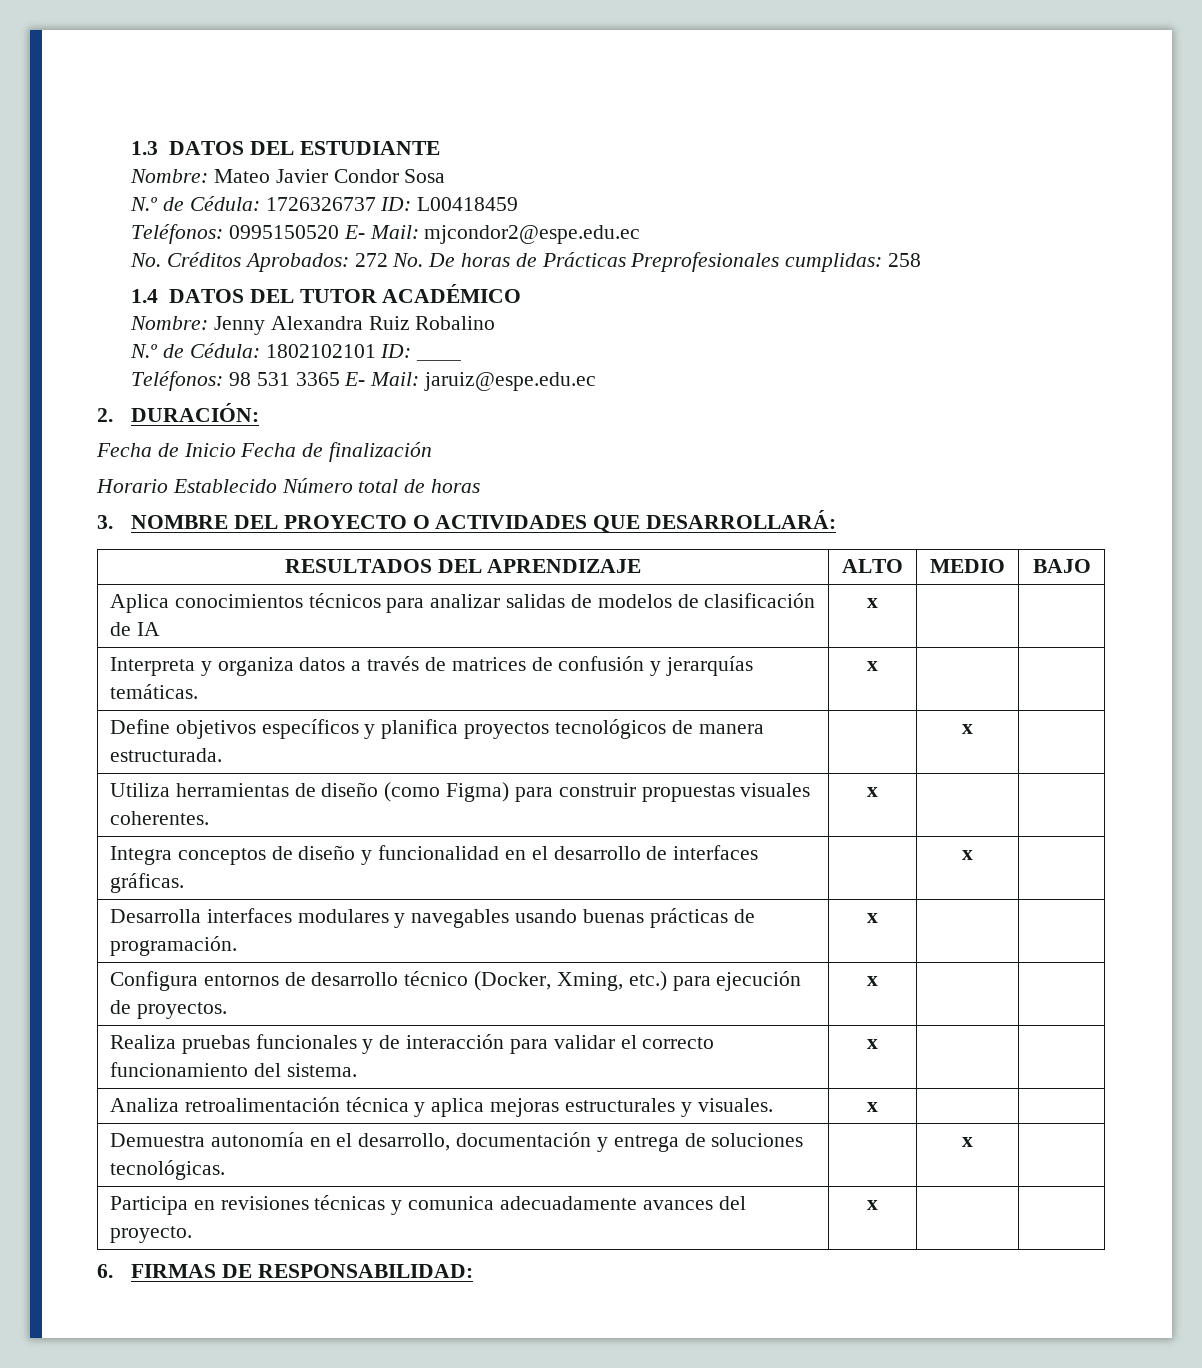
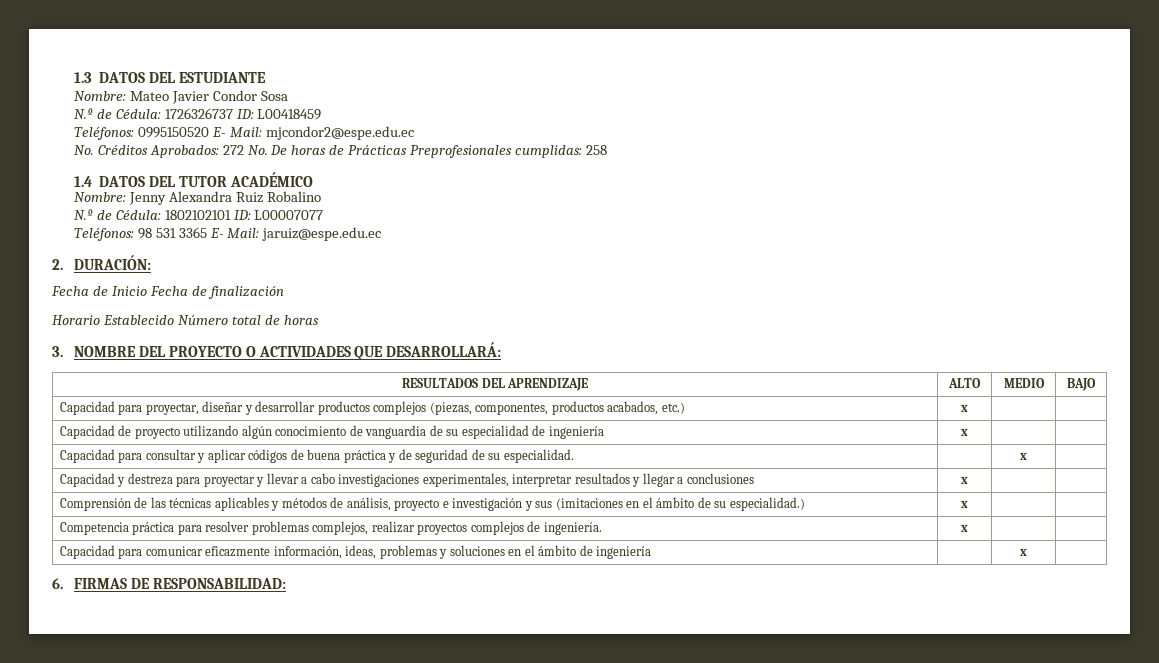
[416,358,462,361] ____ -> [254,210,324,220] L00007077
[110,593,816,613] [110,622,160,636] [867,598,878,608] [110,656,753,676] [110,684,199,699] [867,661,878,671] [110,719,764,739] [110,748,223,762] [962,724,973,734] [110,782,811,802] [110,811,210,825] [867,787,878,797] [110,845,759,865] [110,873,185,893] [962,850,973,860] [110,908,755,928] [110,936,238,956] [867,913,878,923] [110,971,802,991] [110,1000,227,1019] [867,976,878,986] [110,1034,715,1054] [110,1062,357,1077] [867,1039,878,1049] [110,1097,773,1117] [867,1102,878,1112] [110,1132,804,1152] [110,1160,226,1180] [962,1137,973,1147] [110,1195,746,1215] [110,1226,193,1243] [867,1200,878,1210] Aplica conocimientos técnicos para analizar salidas de modelos de clasificación de IA | x | | // Interpreta y organiza datos a través de matrices de confusión y jerarquías temáticas. | x | | // Define objetivos específicos y planifica proyectos tecnológicos de manera estructurada. | | x | // Utiliza herramientas de diseño (como Figma) para construir propuestas visuales coherentes. | x | | // Integra conceptos de diseño y funcionalidad en el desarrollo de interfaces gráficas. | | x | // Desarrolla interfaces modulares y navegables usando buenas prácticas de programación. | x | | // Configura entornos de desarrollo técnico (Docker, Xming, etc.) para ejecución de proyectos. | x | | // Realiza pruebas funcionales y de interacción para validar el correcto funcionamiento del sistema. | x | | // Analiza retroalimentación técnica y aplica mejoras estructurales y visuales. | x | | // Demuestra autonomía en el desarrollo, documentación y entrega de soluciones tecnológicas. | | x | // Participa en revisiones técnicas y comunica adecuadamente avances del proyecto. | x | -> [59,401,685,415] [961,405,968,412] [59,425,604,439] [961,429,968,436] [59,449,574,463] [1020,453,1027,460] [59,473,754,487] [961,477,968,484] [59,497,805,511] [961,501,968,508] [59,521,602,535] [961,525,968,532] [59,545,652,559] [1020,549,1027,556] Capacidad para proyectar, diseñar y desarrollar productos complejos (piezas, componentes, productos acabados, etc.) | x | | // Capacidad de proyecto utilizando algún conocimiento de vanguardia de su especialidad de ingeniería | x | | // Capacidad para consultar y aplicar códigos de buena práctica y de seguridad de su especialidad. | | x | // Capacidad y destreza para proyectar y llevar a cabo investigaciones experimentales, interpretar resultados y llegar a conclusiones | x | | // Comprensión de las técnicas aplicables y métodos de análisis, proyecto e investigación y sus (imitaciones en el ámbito de su especialidad.) | x | | // Competencia práctica para resolver problemas complejos, realizar proyectos complejos de ingeniería. | x | | // Capacidad para comunicar eficazmente información, ideas, problemas y soluciones en el ámbito de ingeniería | | x

